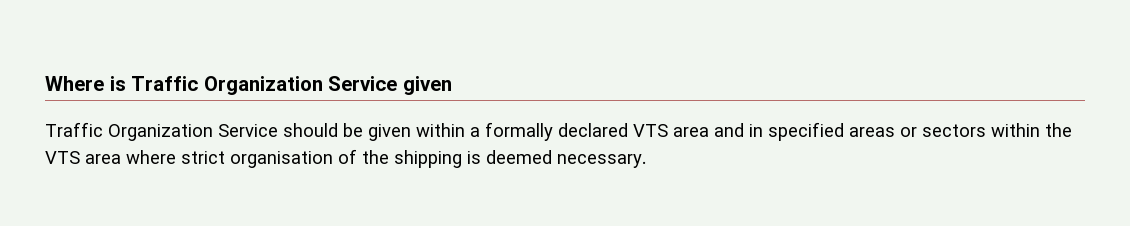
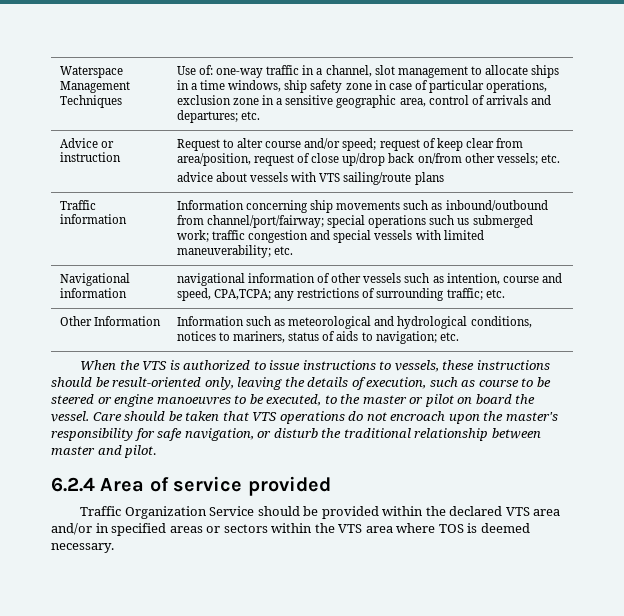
[45,76,452,95] Where is Traffic Organization Service given -> [59,66,123,78] [59,81,130,93] [59,95,122,108] [176,65,560,78] [176,80,548,93] [176,95,551,108] [176,110,260,123] [59,138,114,148] [59,152,121,162] [176,138,523,151] [176,153,560,166] [176,172,444,185] [59,200,96,210] [59,214,127,224] [176,200,548,213] [176,215,533,228] [176,230,484,243] [176,245,293,258] [59,273,130,286] [59,288,127,298] [176,273,562,286] [176,288,505,301] [59,316,161,326] [176,316,532,329] [176,331,459,344] [80,360,550,372] [51,377,551,390] [51,394,536,407] [51,411,558,424] [51,428,541,441] [51,445,157,458] [51,476,331,496] Waterspace Management Techniques | Use of: one-way traffic in a channel, slot management to allocate ships in a time windows, ship safety zone in case of particular operations, exclusion zone in a sensitive geographic area, control of arrivals and departures; etc. // Advice or instruction | Request to alter course and/or speed; request of keep clear from area/position, request of close up/drop back on/from other vessels; etc. // advice about vessels with VTS sailing/route plans // Traffic information | Information concerning ship movements such as inbound/outbound from channel/port/fairway; special operations such us submerged work; traffic congestion and special vessels with limited maneuverability; etc. // Navigational information | navigational information of other vessels such as intention, course and speed, CPA,TCPA; any restrictions of surrounding traffic; etc. // Other Information | Information such as meteorological and hydrological conditions, notices to mariners, status of aids to navigation; etc. // When the VTS is authorized to issue instructions to vessels, these instructions should be result-oriented only, leaving the details of execution, such as course to be steered or engine manoeuvres to be executed, to the master or pilot on board the vessel. Care should be taken that VTS operations do not encroach upon the master's responsibility for safe navigation, or disturb the traditional relationship between master and pilot. // 6.2.4 Area of service provided
[368,122,553,141] given within a formally -> [321,506,446,519] provided within the
[714,123,744,137] and -> [51,523,92,535] and/or
[181,149,462,168] strict organisation of the shipping -> [438,524,464,533] TOS

